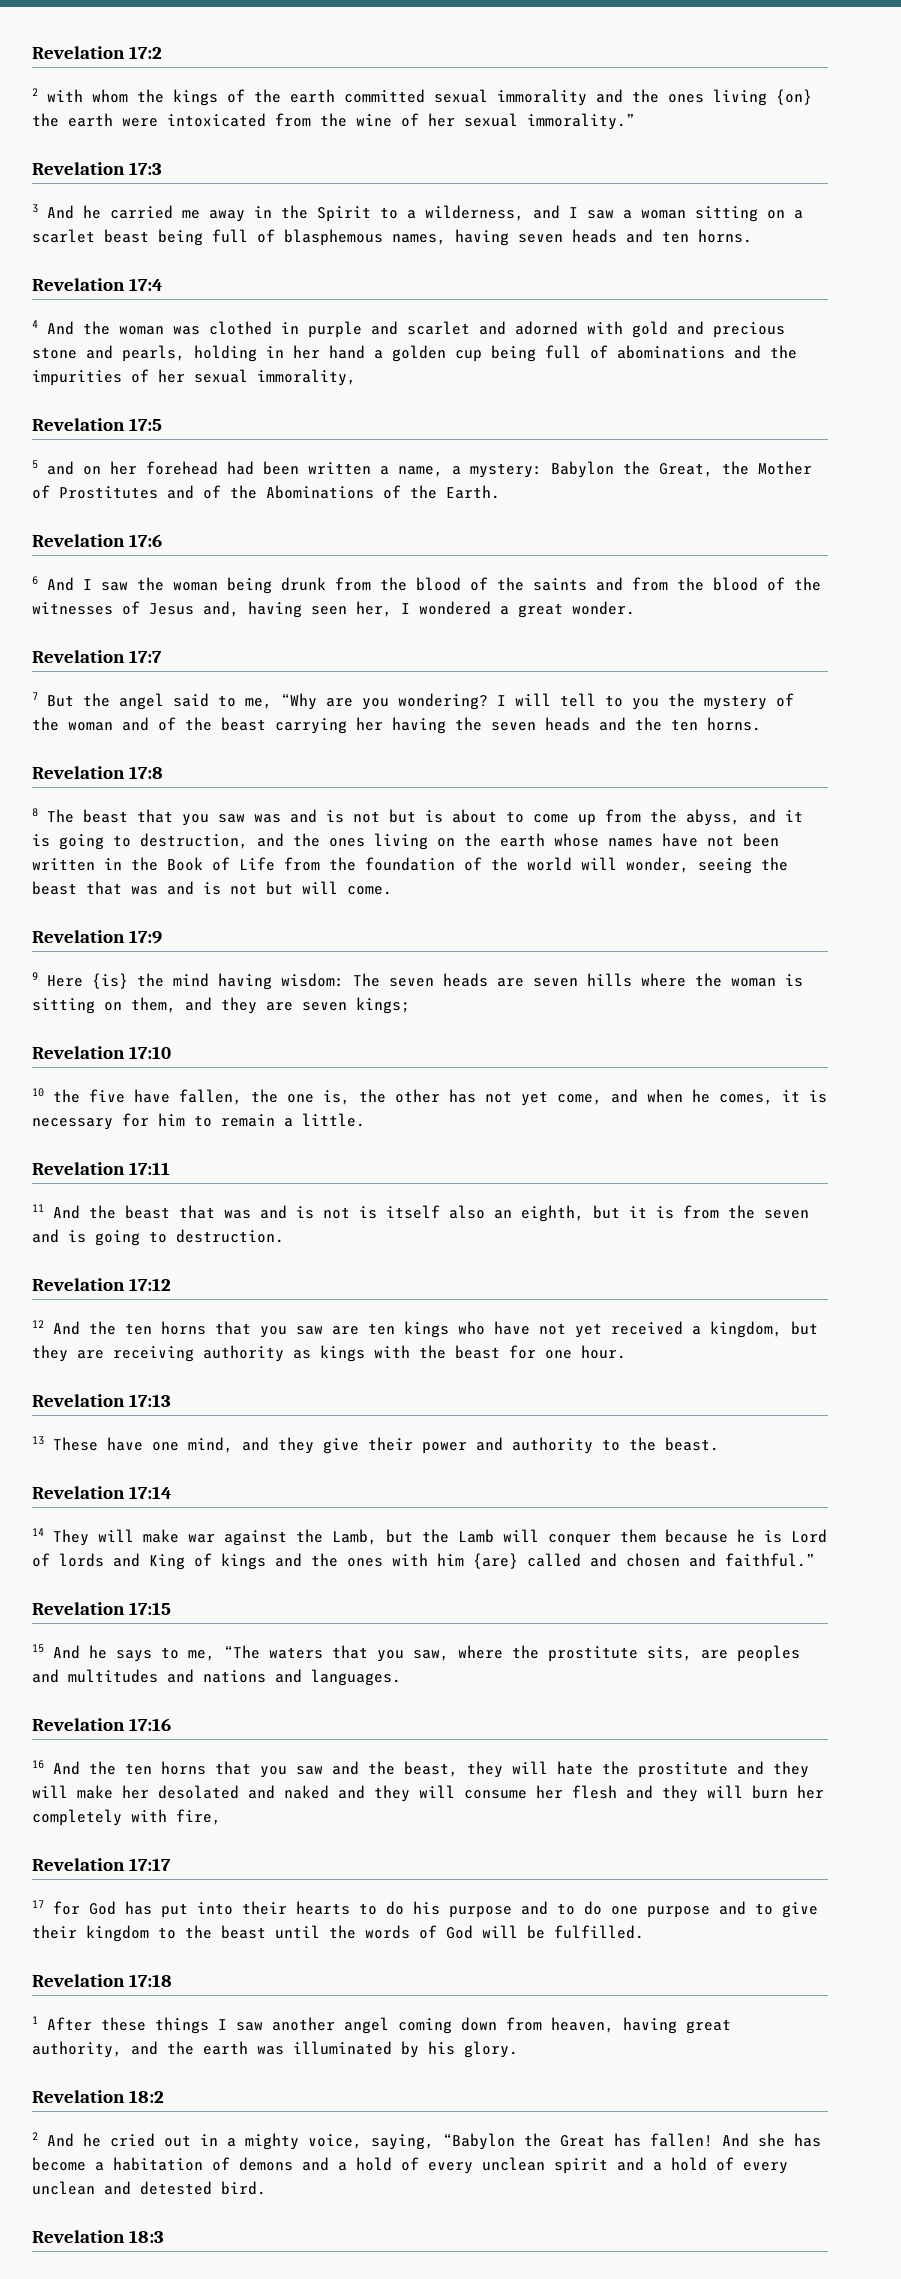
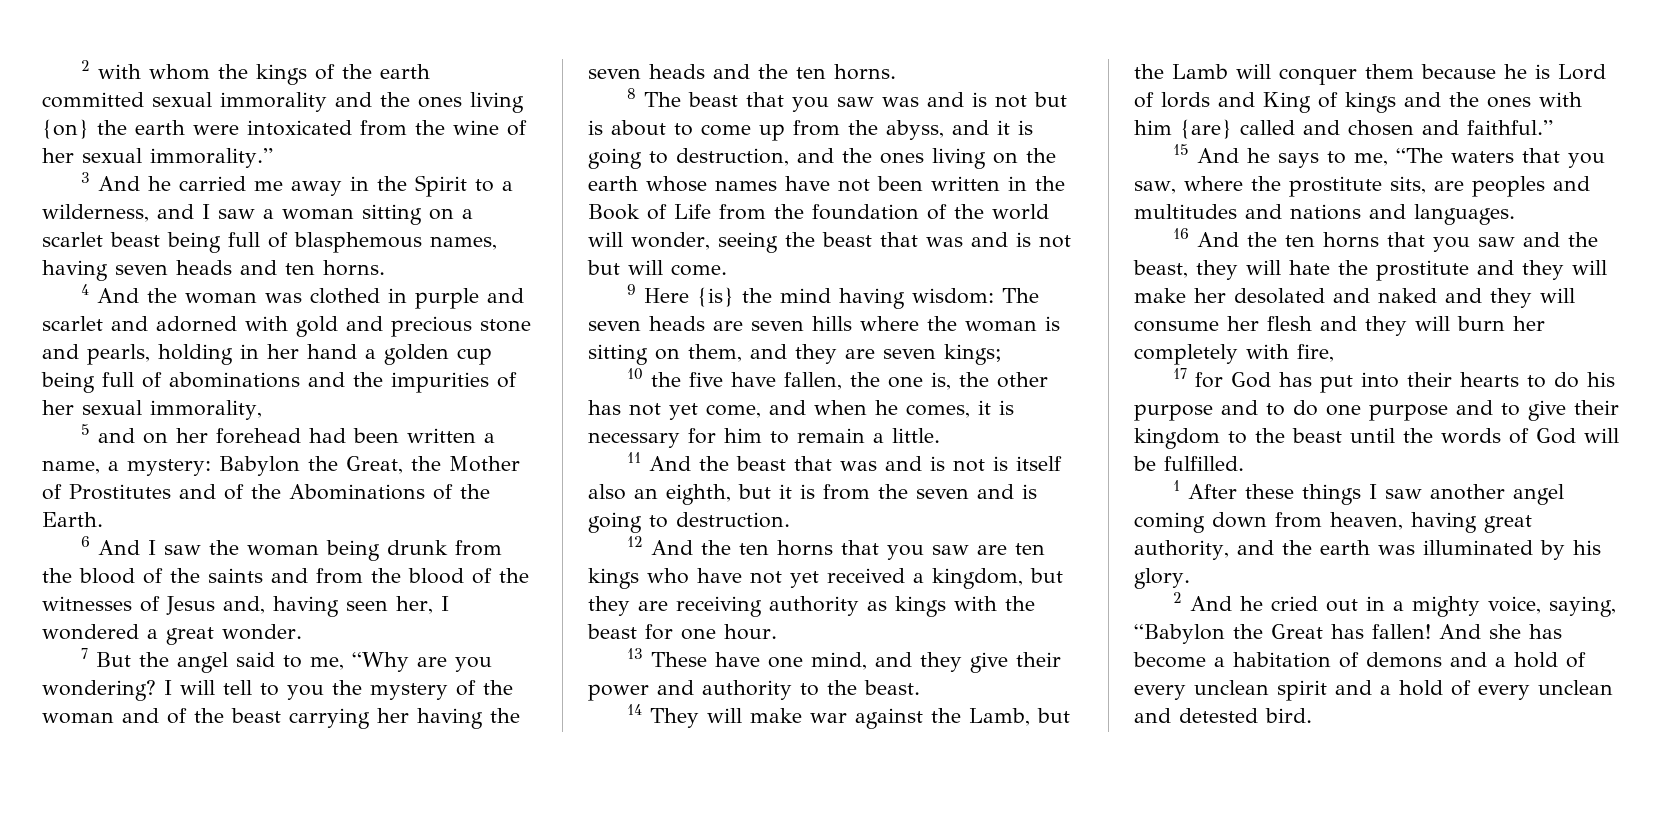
[32,46,162,59] Revelation 17:2 // -> (80, 65) none
[32,162,162,175] // Revelation 17:3 -> (273, 158) none
[32,278,163,291] // Revelation 17:4 -> (385, 268) none
[32,418,162,431] // Revelation 17:5 -> (262, 410) none
[32,534,162,547] // Revelation 17:6 -> (103, 519) none
[32,650,162,663] // Revelation 17:7 -> (302, 632) none
[32,766,163,779] // Revelation 17:8 -> (896, 72) none
[32,930,162,944] // Revelation 17:9 -> (727, 270) none
[32,1046,171,1059] // Revelation 17:10 -> (1002, 354) none
[32,1162,170,1175] // Revelation 17:11 -> (940, 435) none
[32,1278,171,1291] // Revelation 17:12 -> (790, 520) none
[32,1394,171,1407] // Revelation 17:13 -> (777, 632) none
[32,1486,172,1499] // Revelation 17:14 -> (920, 687) none
[32,1602,171,1615] // Revelation 17:15 -> (1553, 127) none
[32,1718,171,1731] // Revelation 17:16 -> (1515, 214) none
[32,1858,171,1871] // Revelation 17:17 -> (1334, 353) none
[32,1974,172,1987] // Revelation 17:18 -> (1244, 463) none
[32,2090,164,2103] // Revelation 18:2 -> (1190, 578) none
[32,2230,164,2243] // Revelation 18:3 -> (1312, 715) none

